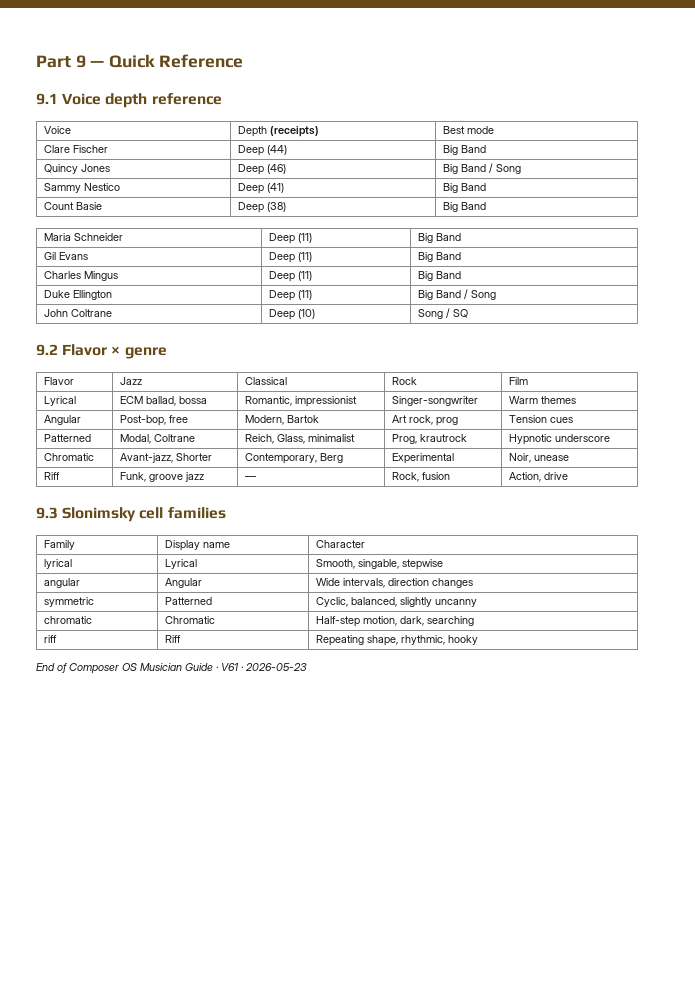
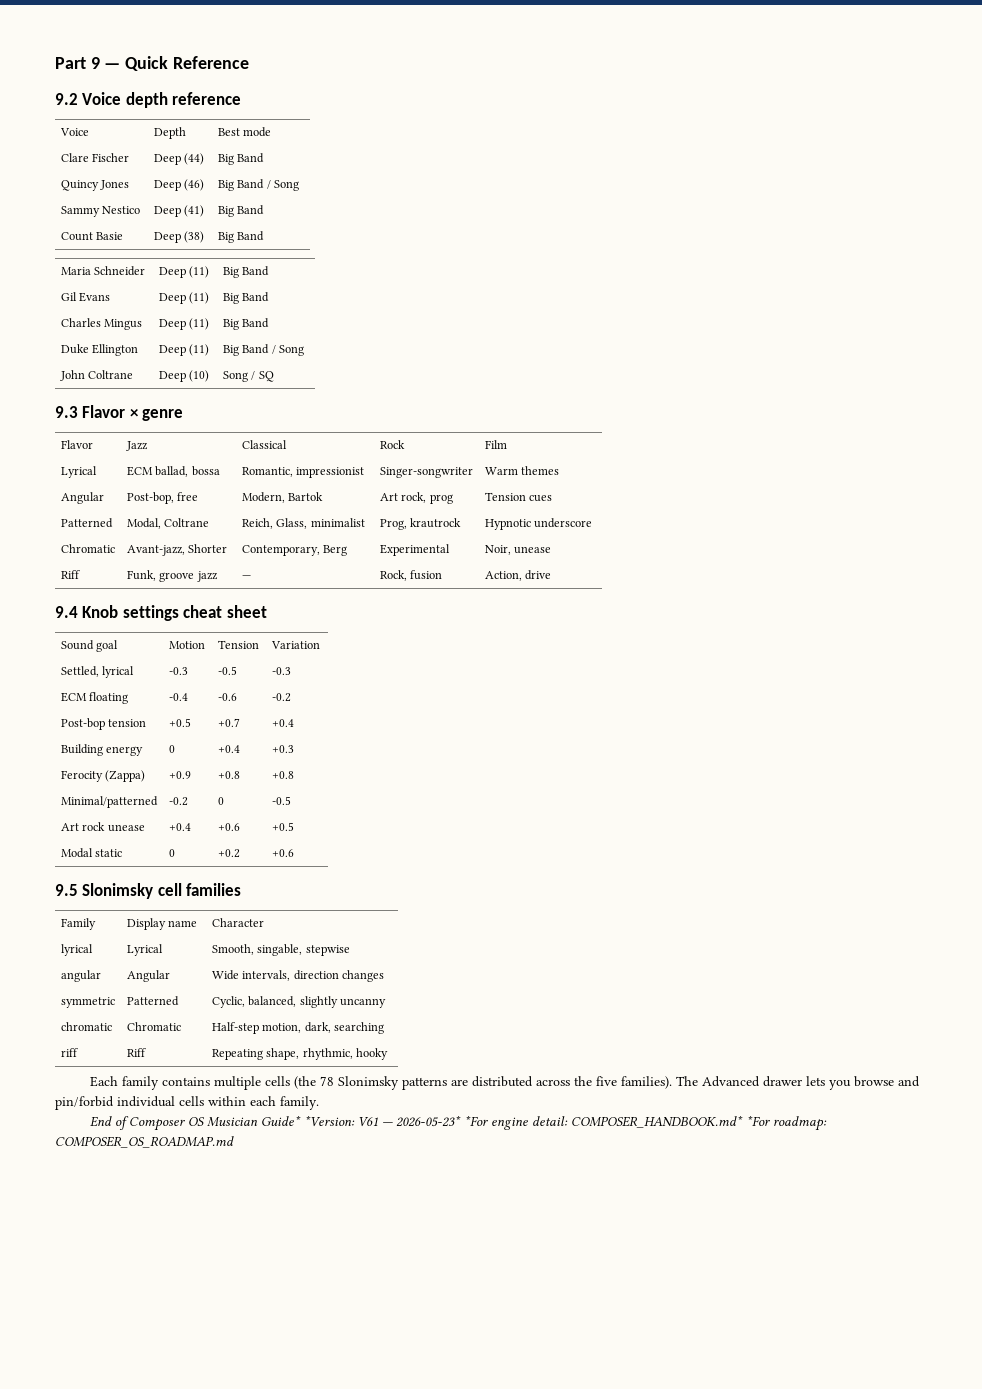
[36,93,58,105] 9.1 -> [55,93,78,105] 9.2
[270,126,320,137] (receipts) -> (186, 133) none
[36,344,58,356] 9.2 -> [55,406,78,418] 9.3
[36,507,58,519] 9.3 -> [55,605,267,621] [60,640,119,652] [168,641,205,649] [217,640,259,649] [270,641,320,649] [60,666,135,678] [168,667,188,675] [217,666,237,675] [271,667,291,675] [60,692,129,704] [168,693,188,701] [217,693,237,701] [271,693,291,702] [60,718,147,730] [168,718,191,727] [217,718,240,727] [271,719,294,727] [60,744,144,756] [168,745,175,753] [217,745,240,753] [271,745,294,753] [60,770,146,782] [168,771,191,779] [217,771,240,779] [271,771,294,779] [60,796,158,808] [168,797,188,806] [217,797,224,805] [271,796,291,805] [60,822,145,832] [168,823,191,831] [217,823,240,831] [271,822,294,831] [60,848,123,858] [168,849,175,857] [217,849,240,858] [271,849,294,857] [55,884,78,896] 9.4 Knob settings cheat sheet // Sound goal | Motion | Tension | Variation // Settled, lyrical | -0.3 | -0.5 | -0.3 // ECM floating | -0.4 | -0.6 | -0.2 // Post-bop tension | +0.5 | +0.7 | +0.4 // Building energy | 0 | +0.4 | +0.3 // Ferocity (Zappa) | +0.9 | +0.8 | +0.8 // Minimal/patterned | -0.2 | 0 | -0.5 // Art rock unease | +0.4 | +0.6 | +0.5 // Modal static | 0 | +0.2 | +0.6 // 9.5
(479, 640) none -> [89,1076,920,1090] [55,1096,319,1110] // Each family contains multiple cells (the 78 Slonimsky patterns are distributed across the five families). The Advanced drawer lets you browse and pin/forbid individual cells within each family.
[185,663,307,671] Guide · V61 · 2026-05-23 -> [260,1115,827,1131] [55,1136,234,1148] Guide* *Version: V61 — 2026-05-23* *For engine detail: COMPOSER_HANDBOOK.md* *For roadmap: COMPOSER_OS_ROADMAP.md

